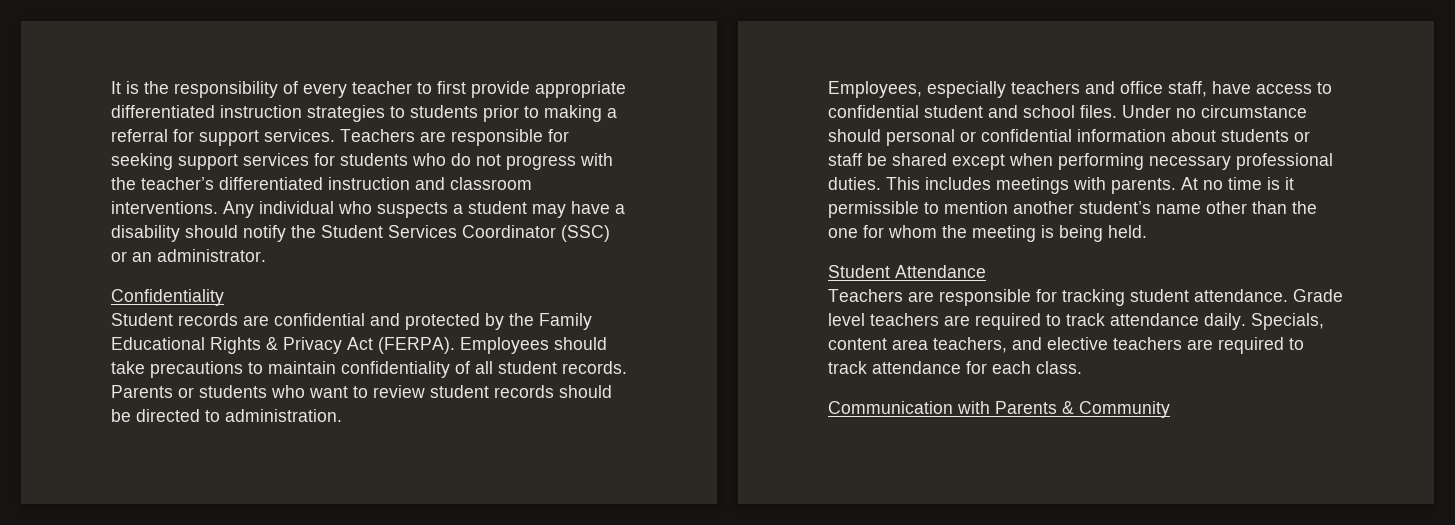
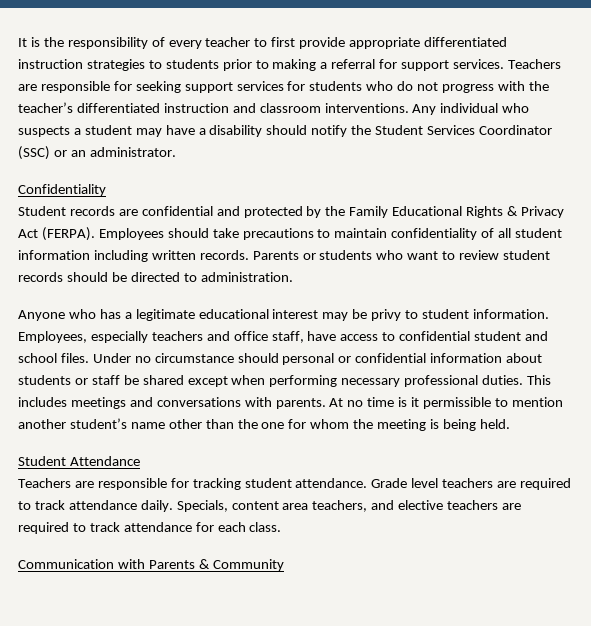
(557, 367) none -> [18,250,196,262] information including written
(342, 415) none -> [18,309,549,321] Anyone who has a legitimate educational interest may be privy to student information.
(1069, 185) none -> [129,397,241,407] and conversations

